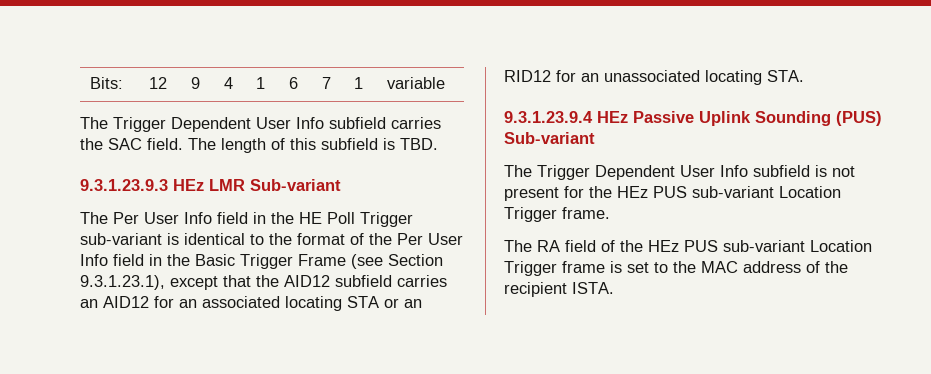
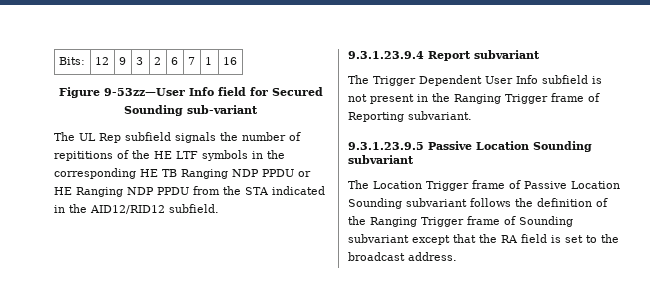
[223,77,233,89] [255,77,265,89] 4 | 1 -> [135,57,143,65] [153,57,161,65] 3 | 2
[386,77,445,89] [80,117,441,132] [80,138,438,153] [80,179,341,191] [80,212,413,227] [80,233,463,245] [80,254,443,269] [80,275,447,290] [80,296,422,311] [504,70,804,85] [504,111,882,126] [504,132,595,144] variable // The Trigger Dependent User Info subfield carries the SAC field. The length of this subfield is TBD. // 9.3.1.23.9.3 HEz LMR Sub-variant // The Per User Info field in the HE Poll Trigger sub-variant is identical to the format of the Per User Info field in the Basic Trigger Frame (see Section 9.3.1.23.1), except that the AID12 subfield carries an AID12 for an associated locating STA or an RID12 for an unassociated locating STA. // 9.3.1.23.9.4 HEz Passive Uplink Sounding (PUS) Sub-variant -> [222,57,237,65] [58,87,323,98] [124,105,258,116] [54,132,301,143] [54,150,285,161] [54,168,311,179] [54,186,325,197] [54,204,219,214] [348,50,540,61] 16 // Figure 9-53zz—User Info field for Secured Sounding sub-variant // The UL Rep subfield signals the number of repititions of the HE LTF symbols in the corresponding HE TB Ranging NDP PPDU or HE Ranging NDP PPDU from the STA indicated in the AID12/RID12 subfield. // 9.3.1.23.9.4 Report subvariant
[564,186,841,198] [504,207,610,222] [504,240,872,252] [504,261,848,276] [504,282,614,297] for the HEz PUS sub-variant Location Trigger frame. // The RA field of the HEz PUS sub-variant Location Trigger frame is set to the MAC address of the recipient ISTA. -> [417,93,600,104] [348,111,472,122] [348,141,592,152] [348,155,414,164] [348,180,620,191] [348,198,608,209] [348,216,573,227] [348,234,619,245] [348,252,457,261] in the Ranging Trigger frame of Reporting subvariant. // 9.3.1.23.9.5 Passive Location Sounding subvariant // The Location Trigger frame of Passive Location Sounding subvariant follows the definition of the Ranging Trigger frame of Sounding subvariant except that the RA field is set to the broadcast address.

